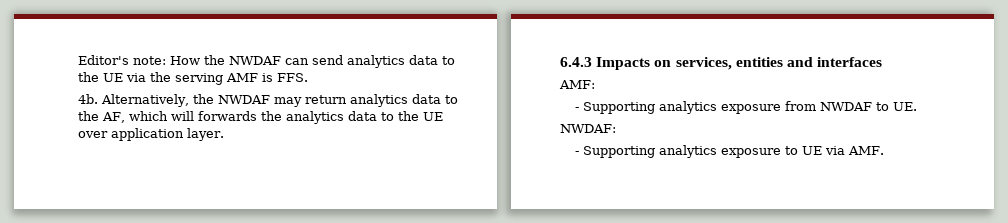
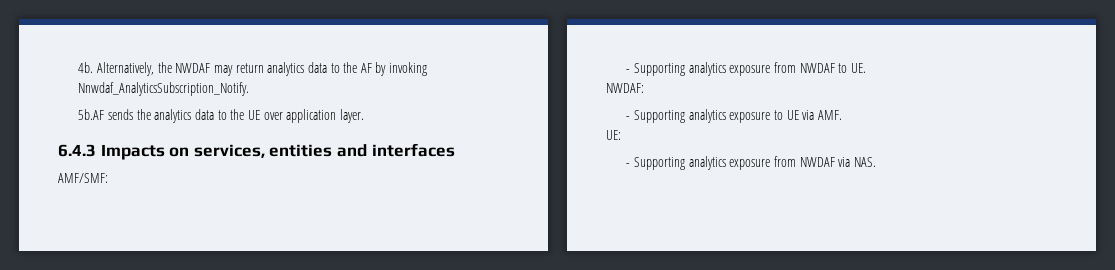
[77,55,455,68] [77,72,308,85] Editor's note: How the NWDAF can send analytics data to the UE via the serving AMF is FFS. // -> (78, 67) none
[101,111,257,123] AF, which will forwards -> [360,62,428,76] [78,82,250,96] [78,109,134,120] AF by invoking Nnwdaf_AnalyticsSubscription_Notify. // 5b.AF sends
[559,80,595,89] AMF: -> [58,173,108,183] AMF/SMF:
(884, 150) none -> [606,130,621,140] [626,156,876,170] // UE: // - Supporting analytics exposure from NWDAF via NAS.

